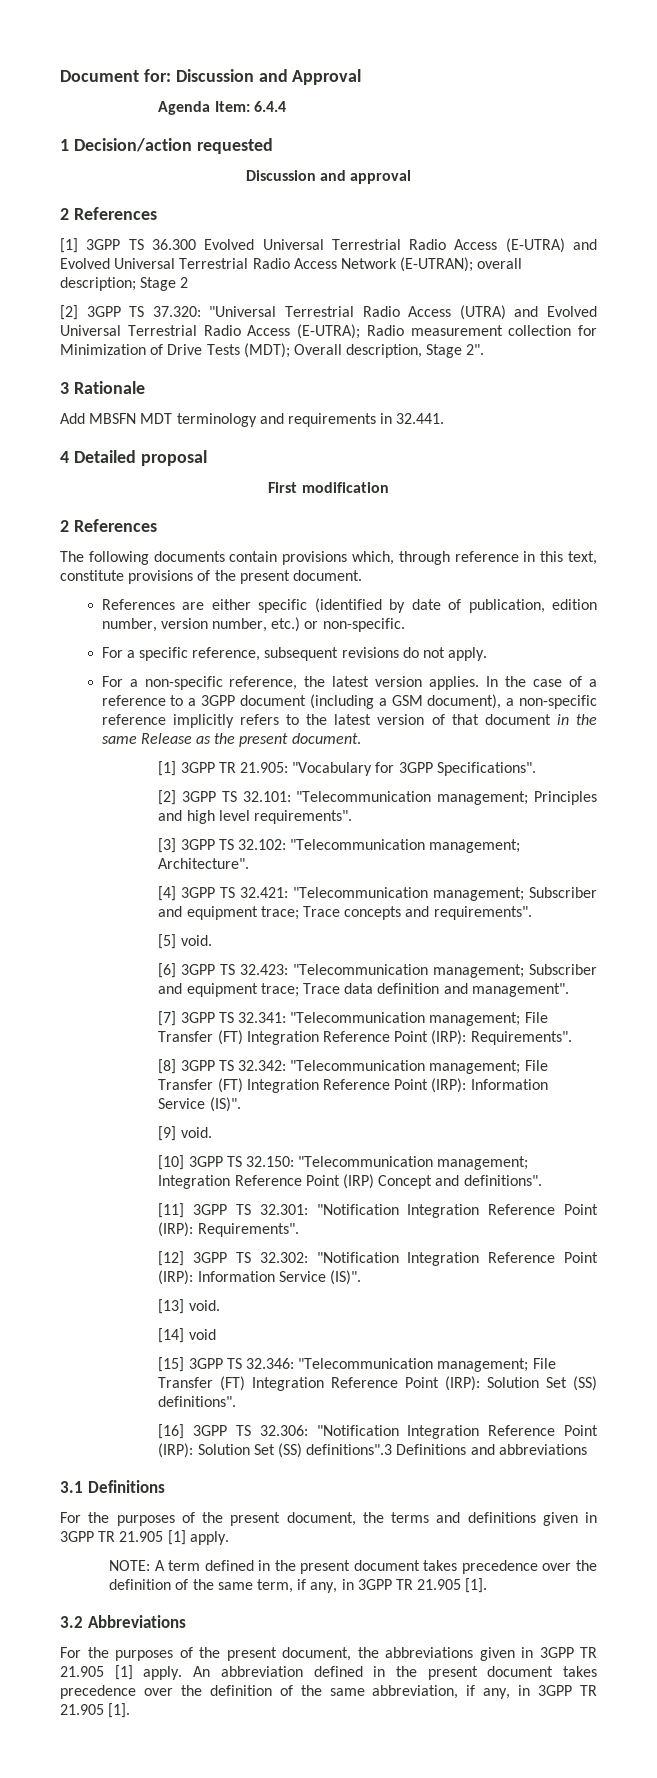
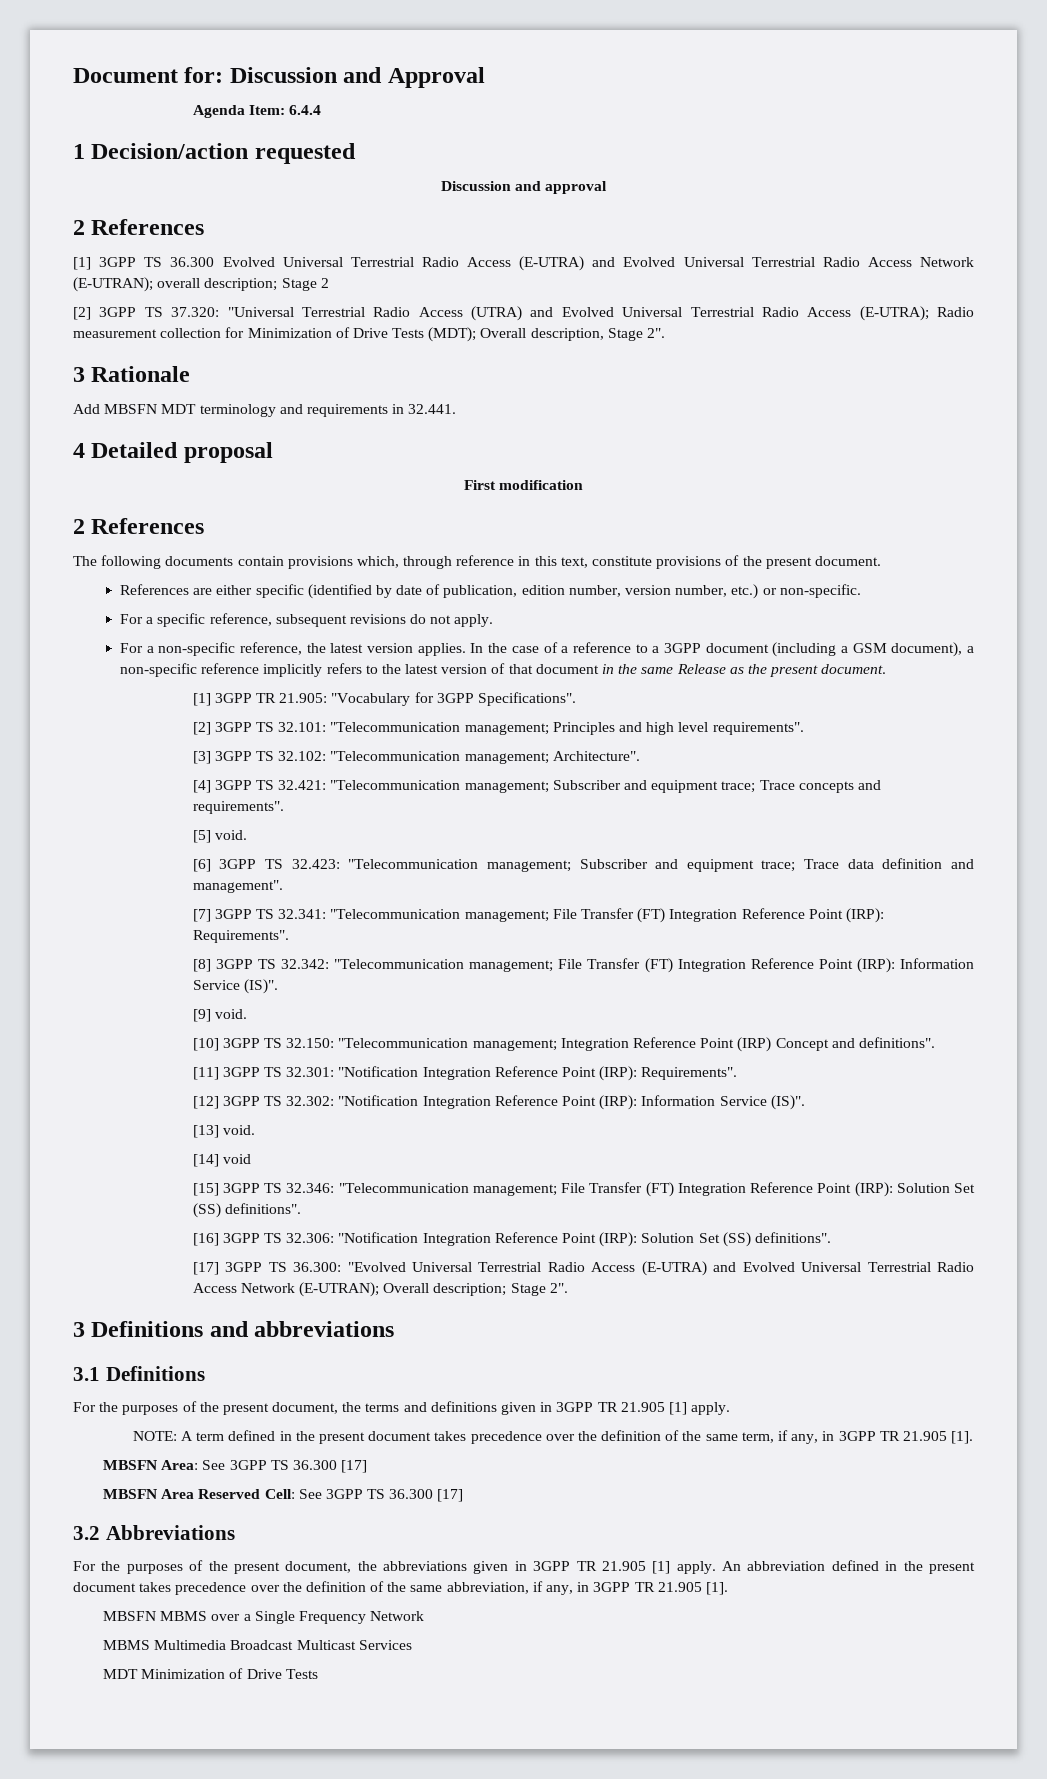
[306,1444,393,1455] definitions".3 -> [754,1232,831,1243] [192,1261,974,1276] [192,1282,568,1297] [73,1322,85,1337] definitions". // [17] 3GPP TS 36.300: "Evolved Universal Terrestrial Radio Access (E-UTRA) and Evolved Universal Terrestrial Radio Access Network (E-UTRAN); Overall description; Stage 2". // 3
(488, 1585) none -> [102,1460,368,1473] [102,1489,464,1502] // MBSFN Area: See 3GPP TS 36.300 [17] // MBSFN Area Reserved Cell: See 3GPP TS 36.300 [17]
(131, 1710) none -> [102,1611,425,1624] [102,1640,412,1650] [102,1668,318,1679] // MBSFN MBMS over a Single Frequency Network // MBMS Multimedia Broadcast Multicast Services // MDT Minimization of Drive Tests

